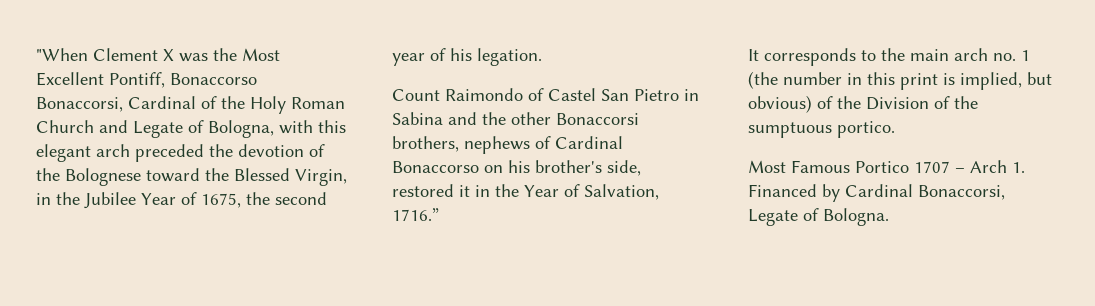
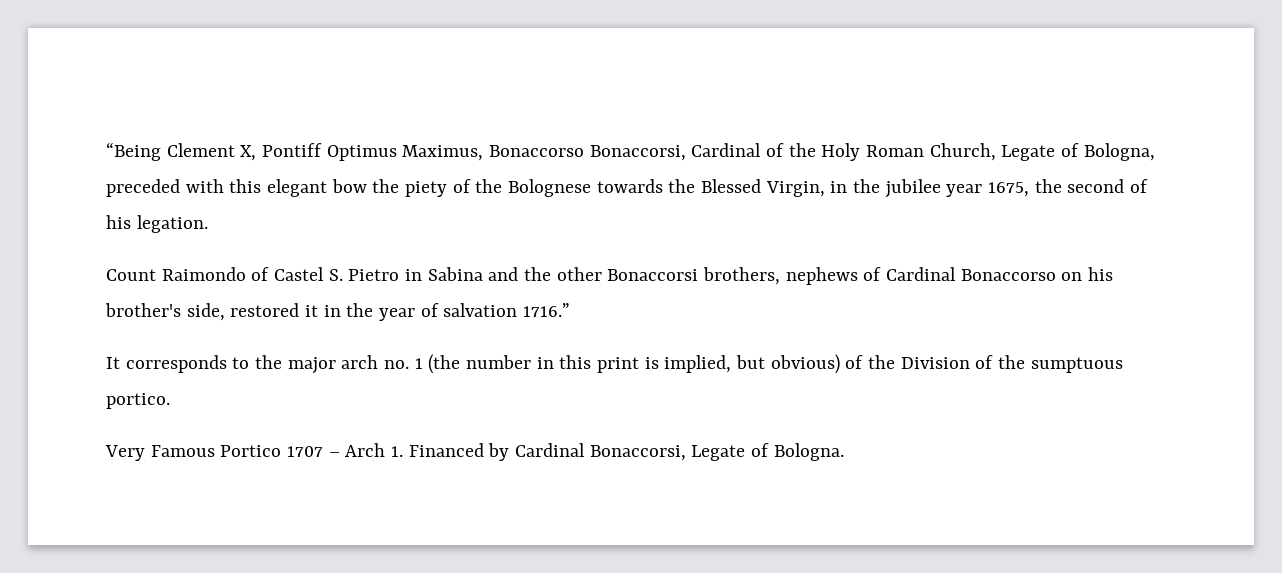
[36,48,280,62] [36,72,165,88] "When Clement X was the Most Excellent Pontiff, -> [106,142,484,161] “Being Clement X, Pontiff Optimus Maximus,
[36,120,128,133] Church and -> [929,143,996,161] Church,
(274, 129) none -> [106,179,180,197] preceded
[96,144,304,162] arch preceded the devotion -> [331,179,448,197] bow the piety
[146,168,200,182] toward -> [596,179,663,193] towards
[84,192,197,209] Jubilee Year of -> [884,179,983,198] jubilee year
[392,53,425,66] year -> (1125, 186) none
[601,89,629,101] San -> [328,269,343,281] S.
[524,184,659,200] Year of Salvation, -> [379,303,518,321] year of salvation
[910,49,949,61] main -> [287,357,336,374] major
[748,160,786,173] Most -> [105,445,145,461] Very

